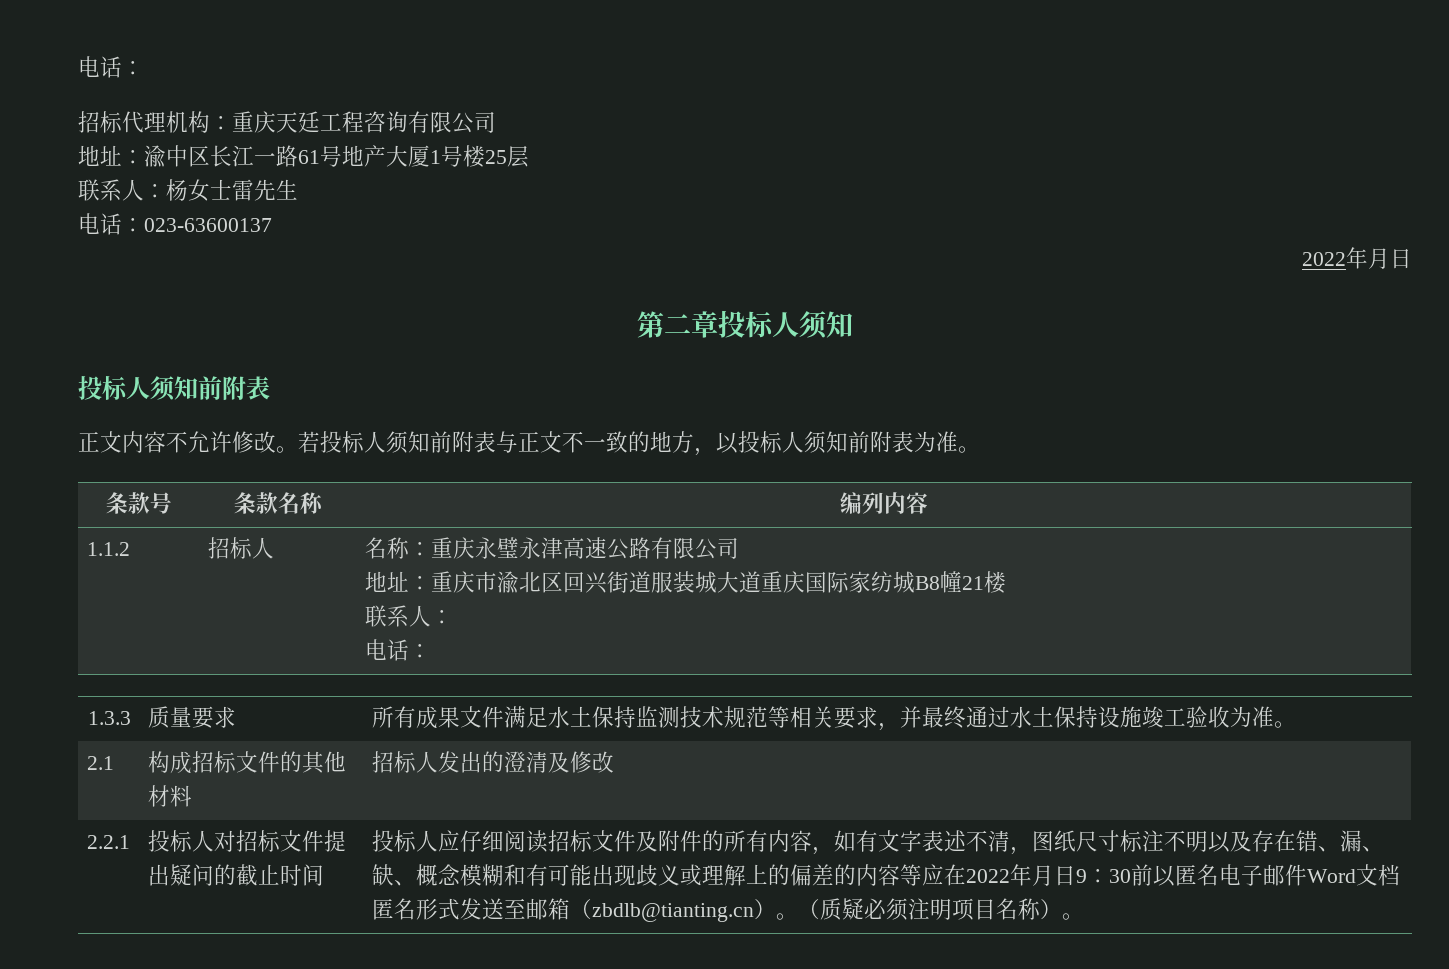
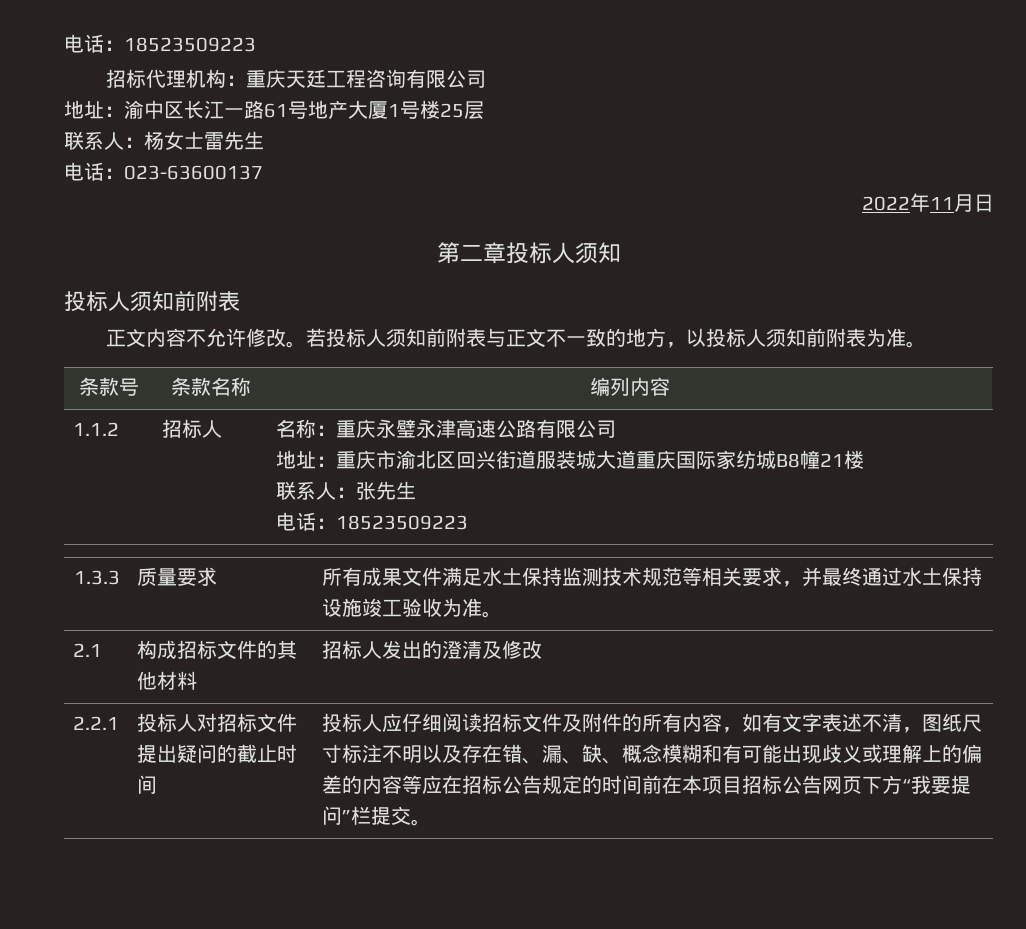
[78,56,144,78] 电话： -> [64,34,256,53] 电话：18523509223
(1368, 258) none -> [930,197,954,210] 11
[364,639,431,661] // 电话： -> [355,481,416,500] [275,512,468,531] 张先生 // 电话：18523509223
[965,864,1400,887] [371,898,1062,922] 2022年月日9：30前以匿名电子邮件Word文档匿名形式发送至邮箱（zbdlb@tianting.cn）。（质疑必须注明项目名称） -> [461,775,971,794] [321,806,411,825] 招标公告规定的时间前在本项目招标公告网页下方“我要提问”栏提交

